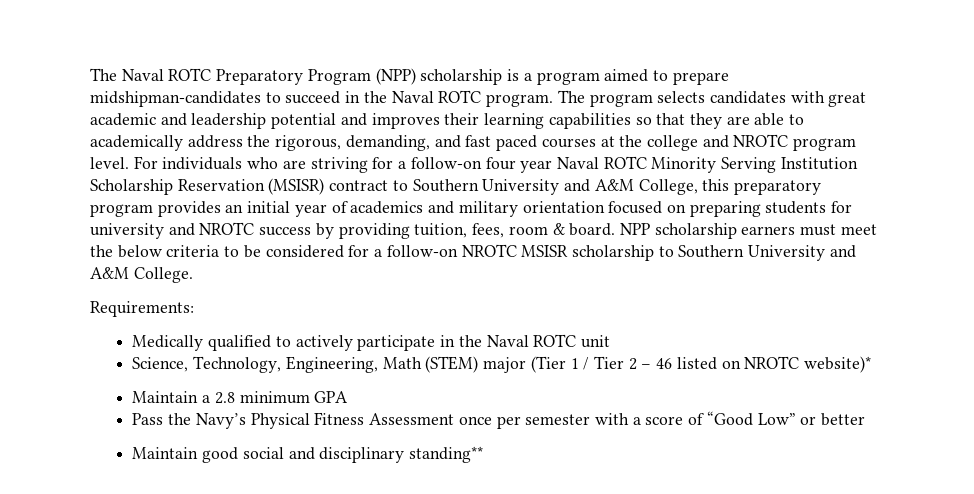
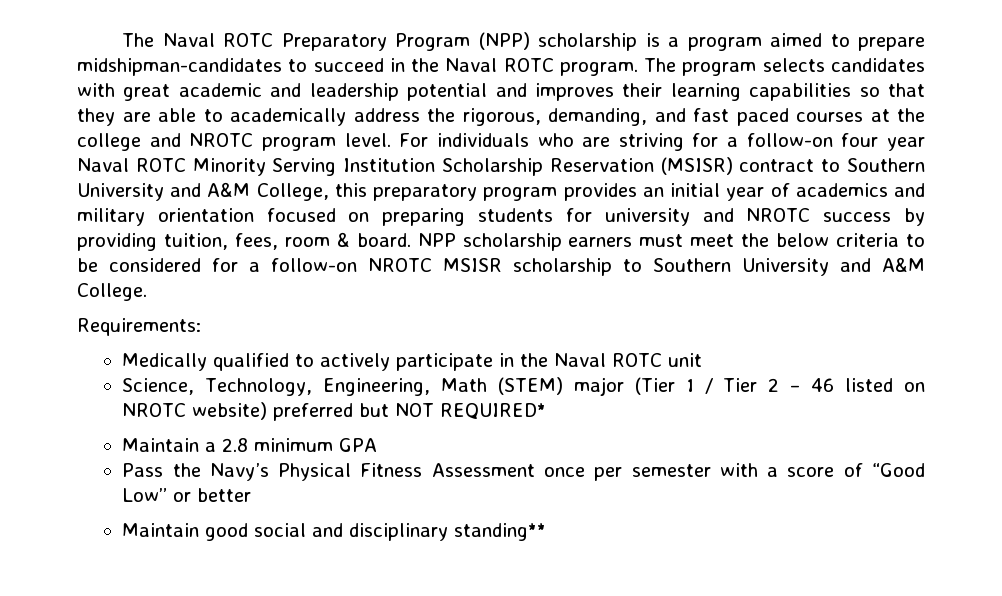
[804,356,872,373] website)* -> [192,402,547,421] website) preferred but NOT REQUIRED*

